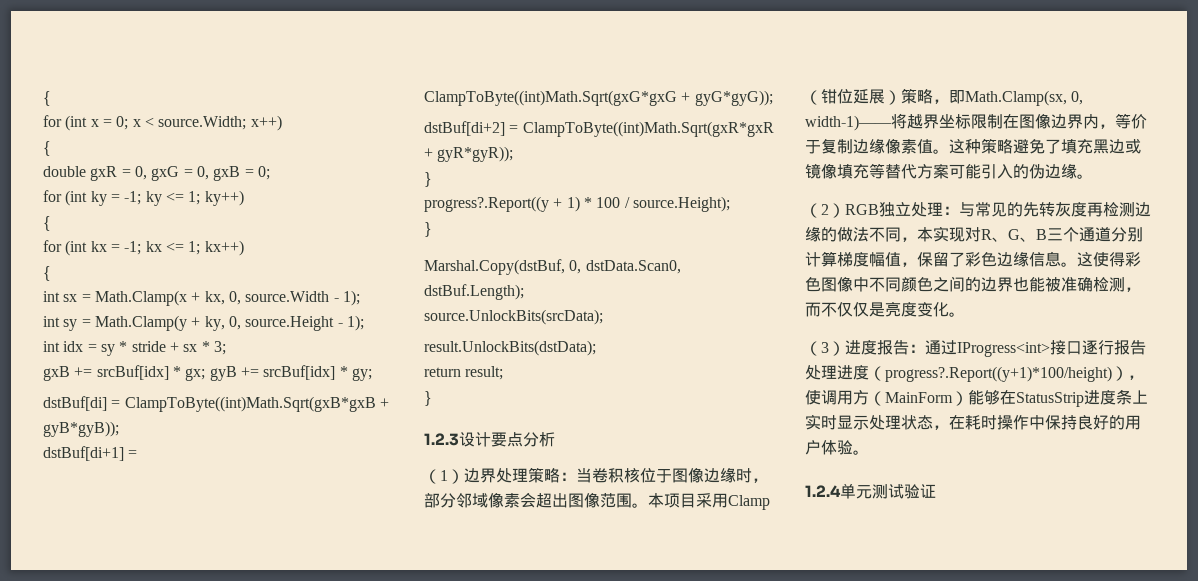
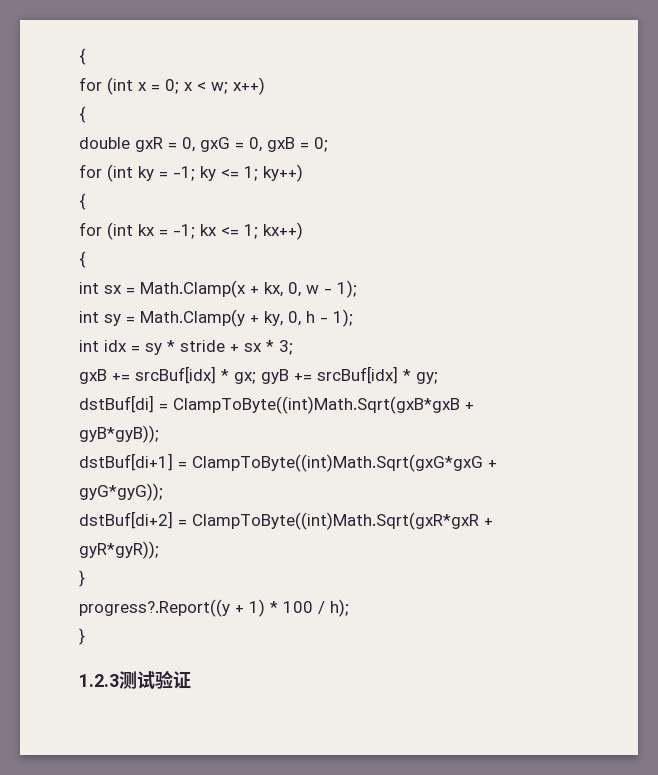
[158,116,247,130] source.Width; -> [211,82,228,94] w;
[245,291,330,302] source.Width -> [306,285,319,294] w
[245,316,335,331] source.Height -> [306,311,315,323] h
[632,196,730,212] [424,222,432,237] [424,259,681,275] [424,284,524,300] [424,309,603,325] [424,340,596,356] [424,366,504,380] [424,391,432,406] [424,432,555,447] [424,467,768,484] [424,492,770,510] [805,88,1084,106] [805,113,1147,131] [805,138,1141,154] [805,163,1093,179] [805,202,1151,218] [805,226,1143,242] [805,251,1141,267] [805,276,1141,292] [805,302,965,317] [805,340,1146,357] [805,365,1144,382] [805,389,1148,407] [805,414,1141,430] [805,440,869,455] [805,483,872,499] source.Height); // } // Marshal.Copy(dstBuf, 0, dstData.Scan0, dstBuf.Length); // source.UnlockBits(srcData); // result.UnlockBits(dstData); // return result; // } // 1.2.3设计要点分析 // （1）边界处理策略：当卷积核位于图像边缘时，部分邻域像素会超出图像范围。本项目采用Clamp（钳位延展）策略，即Math.Clamp(sx, 0, width-1)——将越界坐标限制在图像边界内，等价于复制边缘像素值。这种策略避免了填充黑边或镜像填充等替代方案可能引入的伪边缘。 // （2）RGB独立处理：与常见的先转灰度再检测边缘的做法不同，本实现对R、G、B三个通道分别计算梯度幅值，保留了彩色边缘信息。这使得彩色图像中不同颜色之间的边界也能被准确检测，而不仅仅是亮度变化。 // （3）进度报告：通过IProgress<int>接口逐行报告处理进度（progress?.Report((y+1)*100/height)），使调用方（MainForm）能够在StatusStrip进度条上实时显示处理状态，在耗时操作中保持良好的用户体验。 // 1.2.4单元 -> [330,599,349,617] [79,628,85,645] [79,674,119,687] h); // } // 1.2.3

